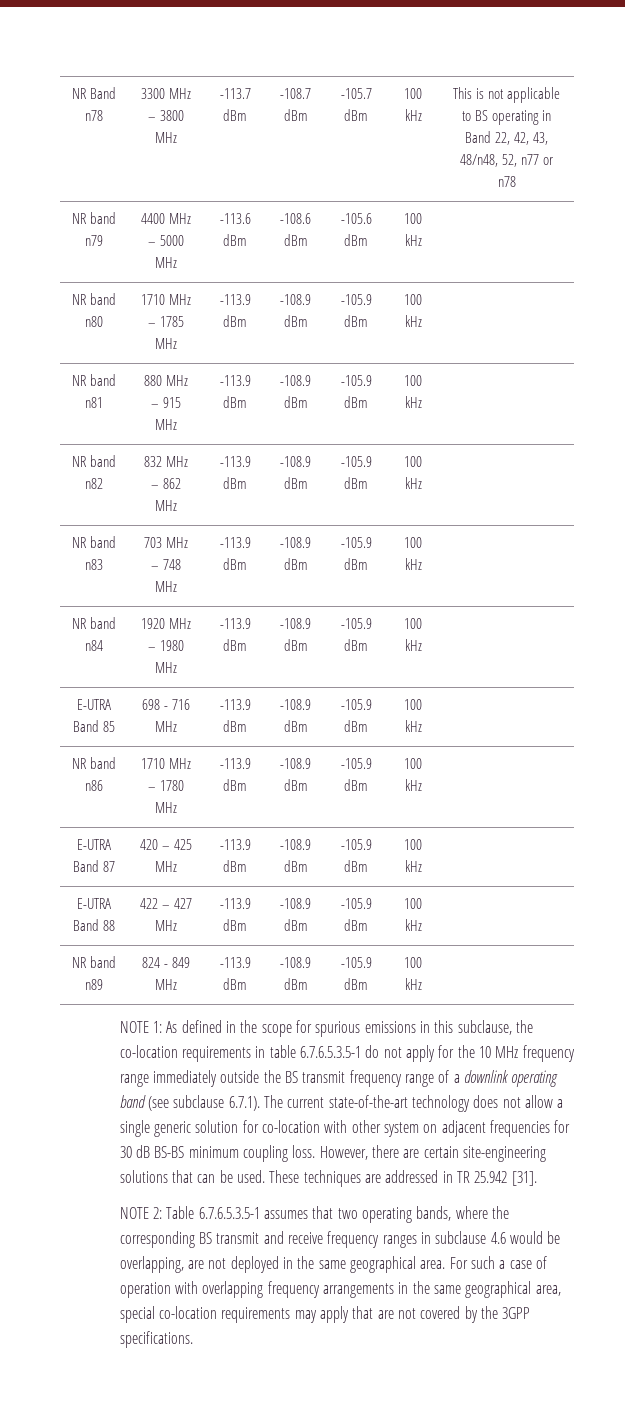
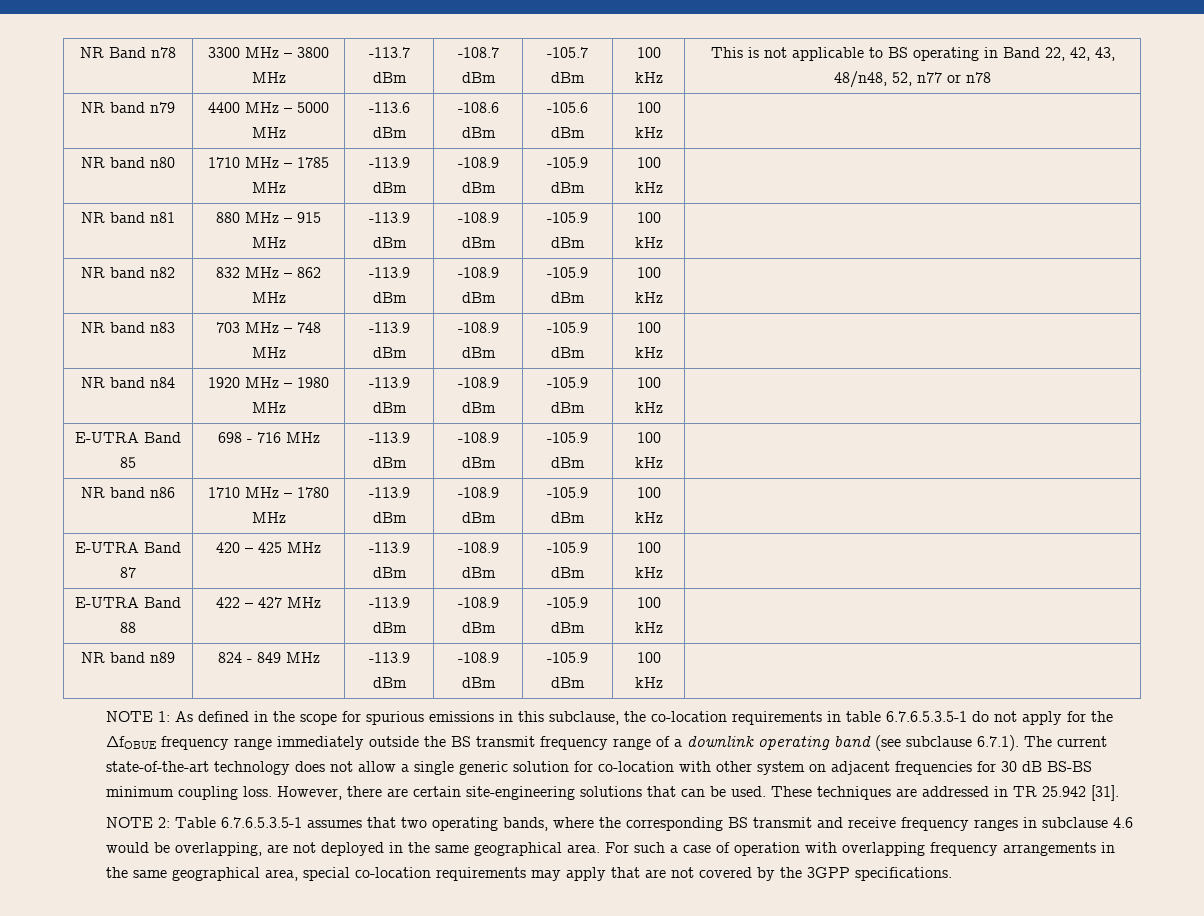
[479,1046,519,1058] 10 MHz -> [106,736,158,749] ΔfOBUE

